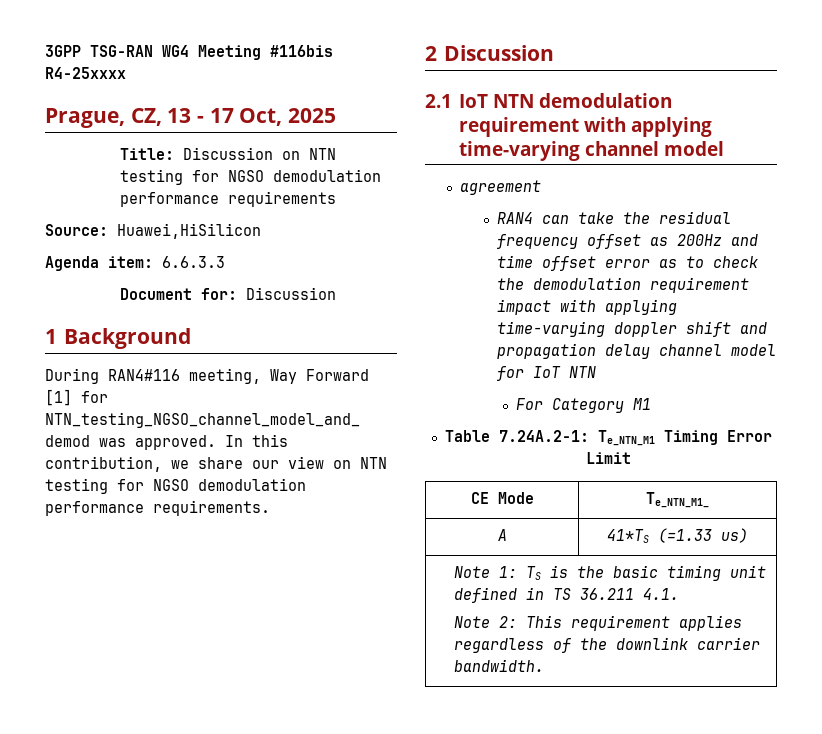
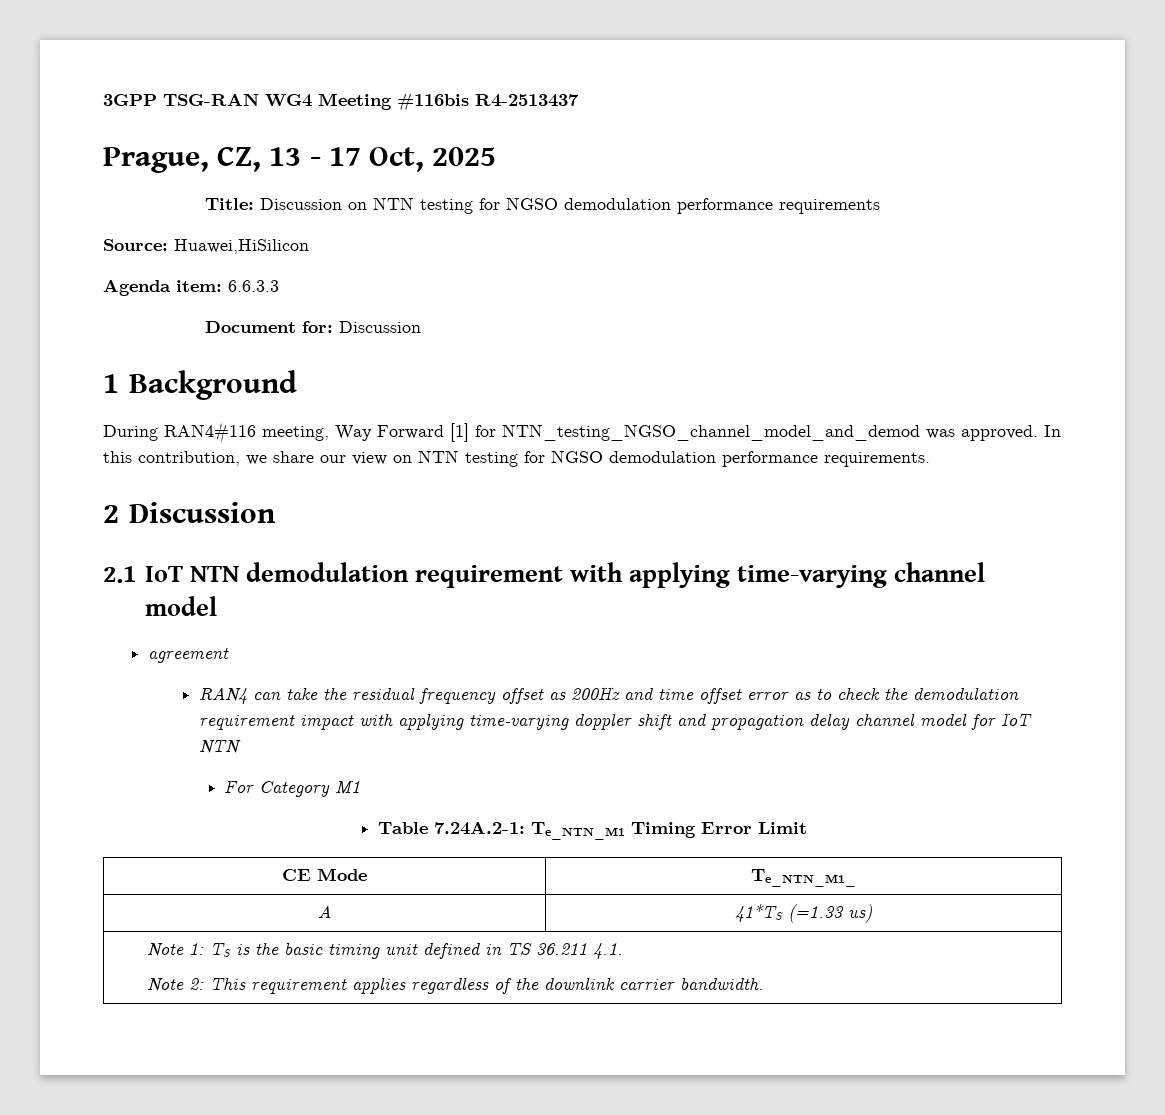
[45,67,126,79] R4-25xxxx -> [475,94,579,107] R4-2513437

